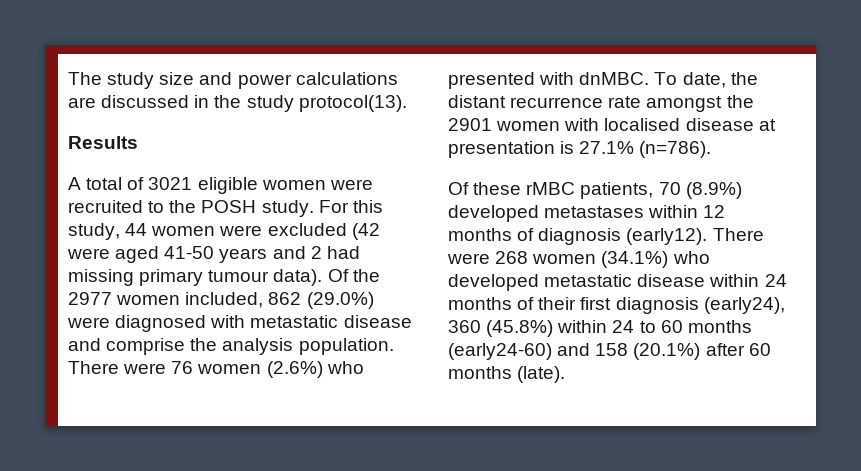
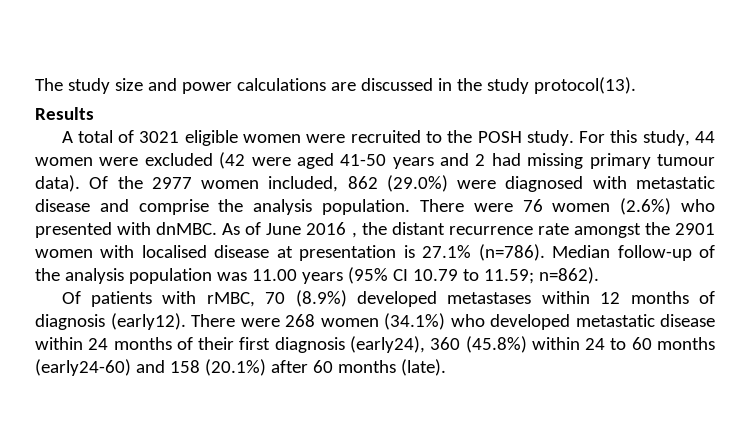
[654,72,726,88] To date, -> [222,222,357,238] As of June 2016 ,
[448,182,654,199] // Of these rMBC patients, -> [552,245,715,261] [35,267,599,284] [61,291,255,307] Median follow-up of the analysis population was 11.00 years (95% CI 10.79 to 11.59; n=862). // Of patients with rMBC,

